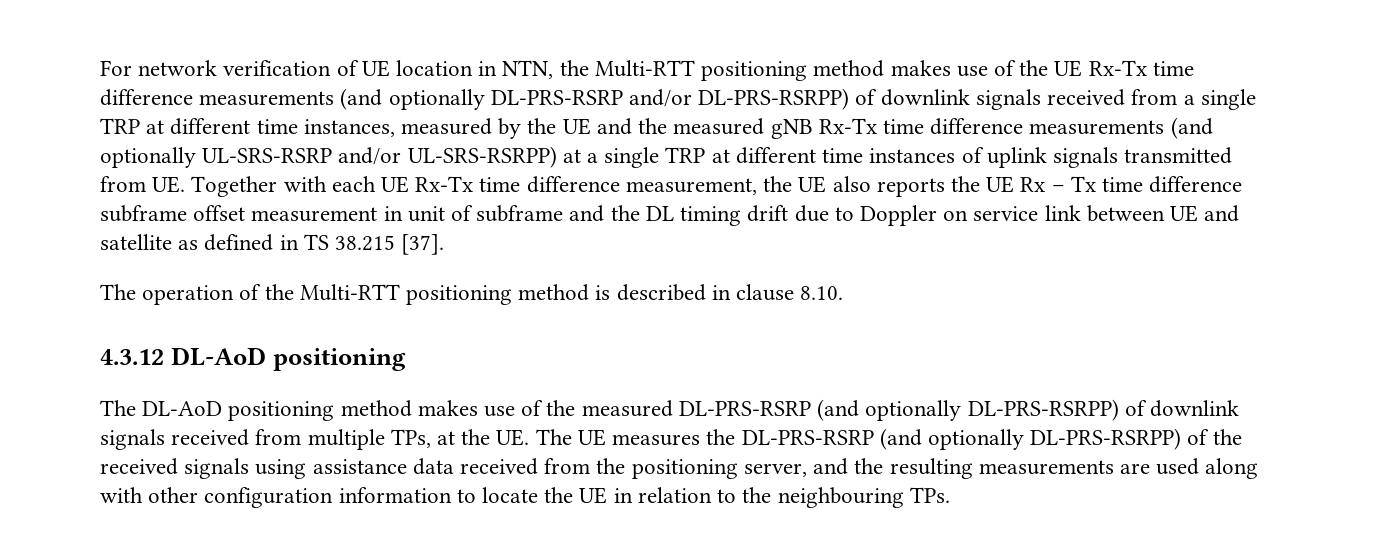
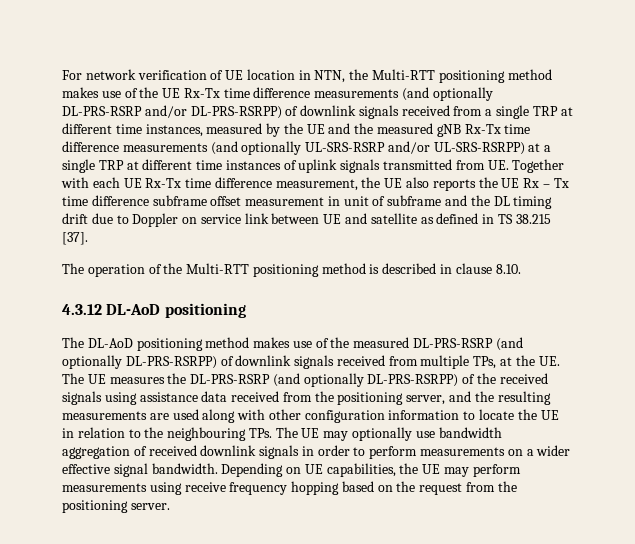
(950, 495) none -> [275,427,502,441] [62,445,571,459] [62,463,521,477] [62,481,517,495] [62,500,170,513] The UE may optionally use bandwidth aggregation of received downlink signals in order to perform measurements on a wider effective signal bandwidth. Depending on UE capabilities, the UE may perform measurements using receive frequency hopping based on the request from the positioning server.

